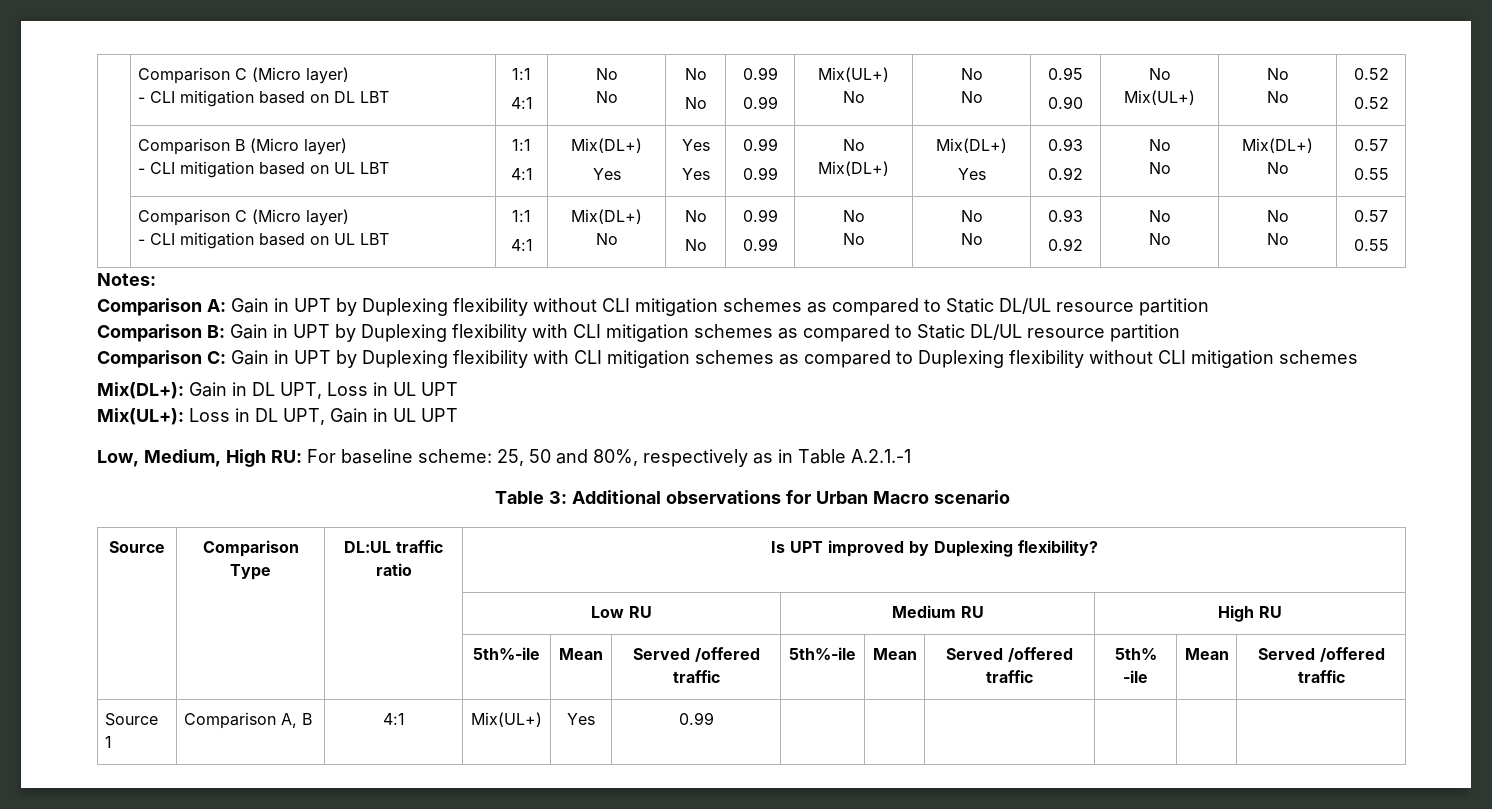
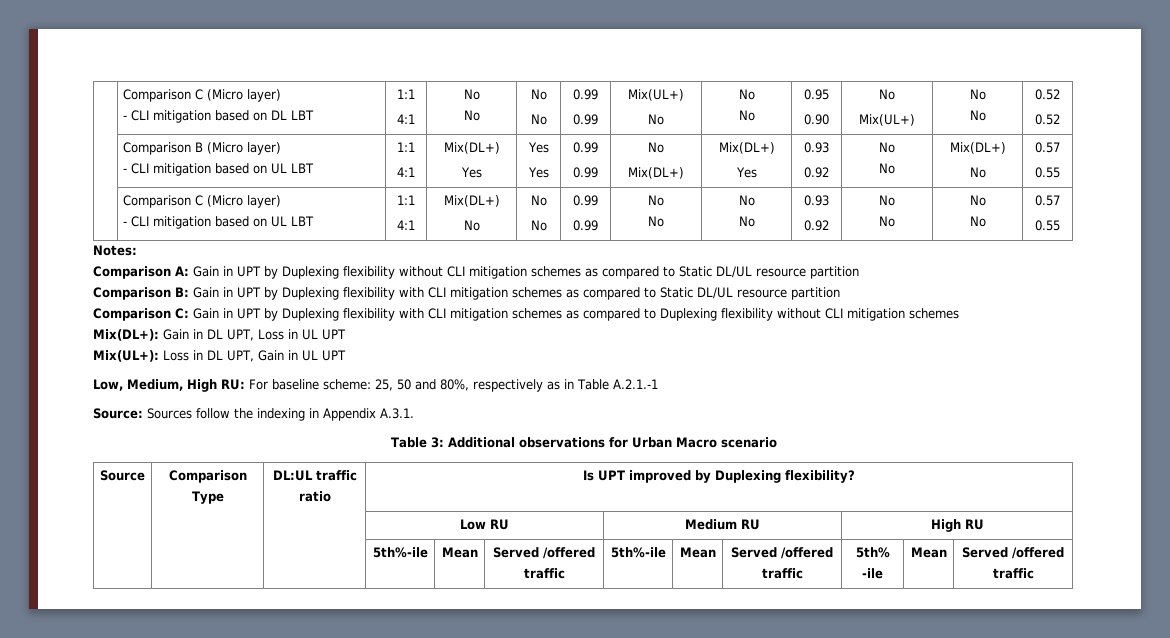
(911, 456) none -> [93,408,414,421] // Source: Sources follow the indexing in Appendix A.3.1.
[104,713,158,726] [104,736,112,748] [183,712,312,729] [382,713,405,725] [471,712,542,727] [567,713,595,725] [678,712,714,725] // Source 1 | Comparison A, B | 4:1 | Mix(UL+) | Yes | 0.99 | | | | | | -> (1034, 573) none

